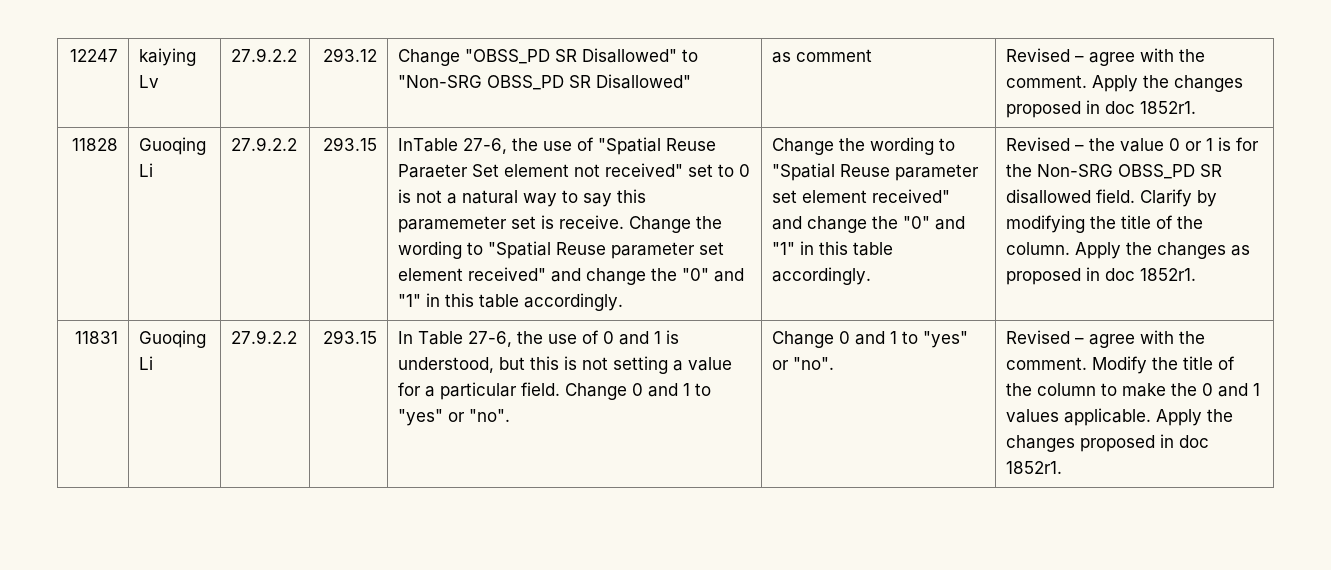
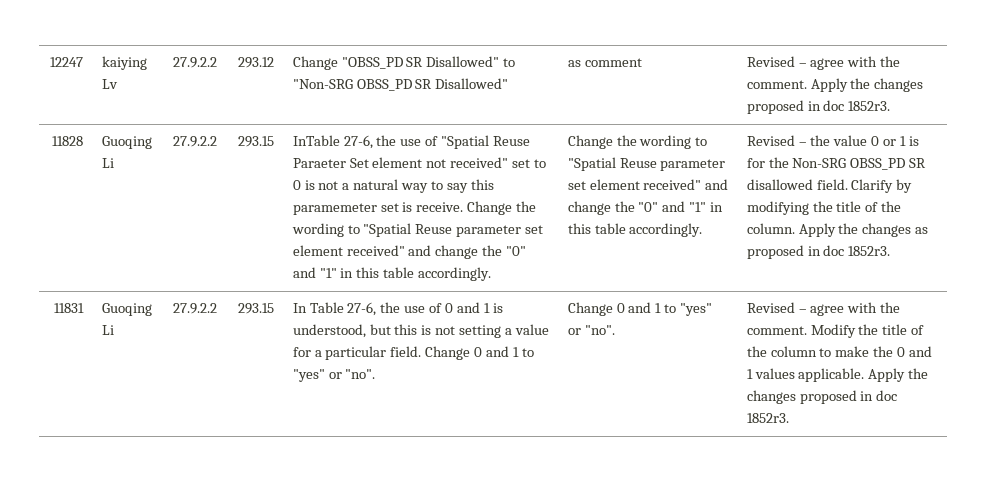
[1140,101,1197,114] 1852r1. -> [848,101,891,111] 1852r3.
[1140,268,1197,281] 1852r1. -> [848,246,891,256] 1852r3.
[1006,461,1063,474] 1852r1. -> [746,413,789,423] 1852r3.

